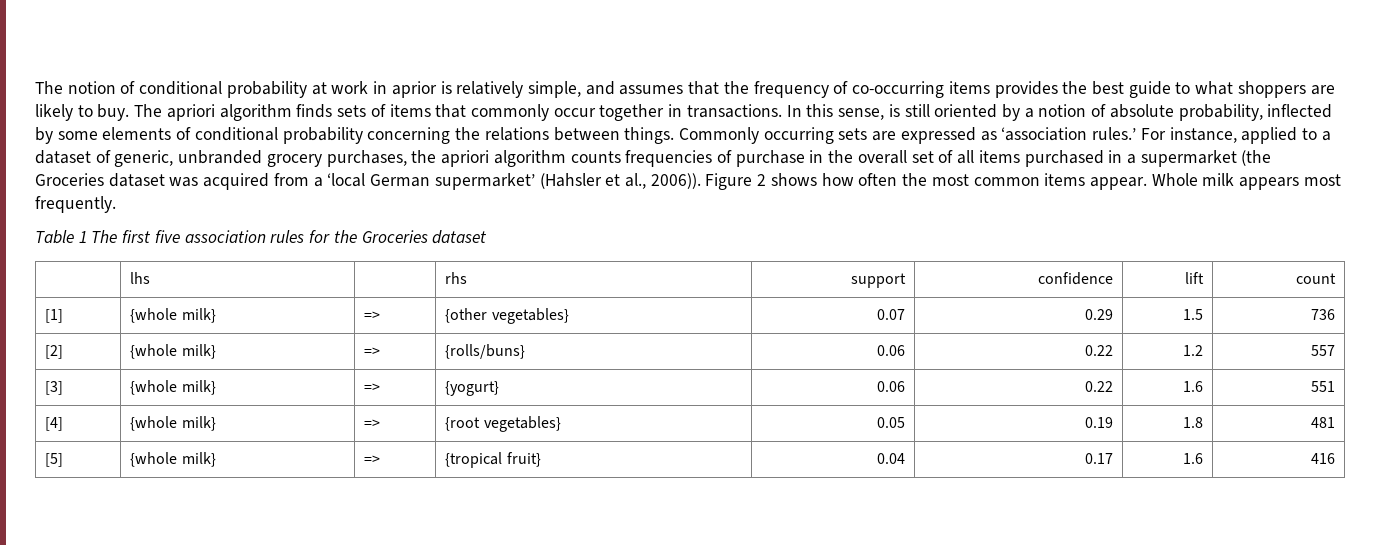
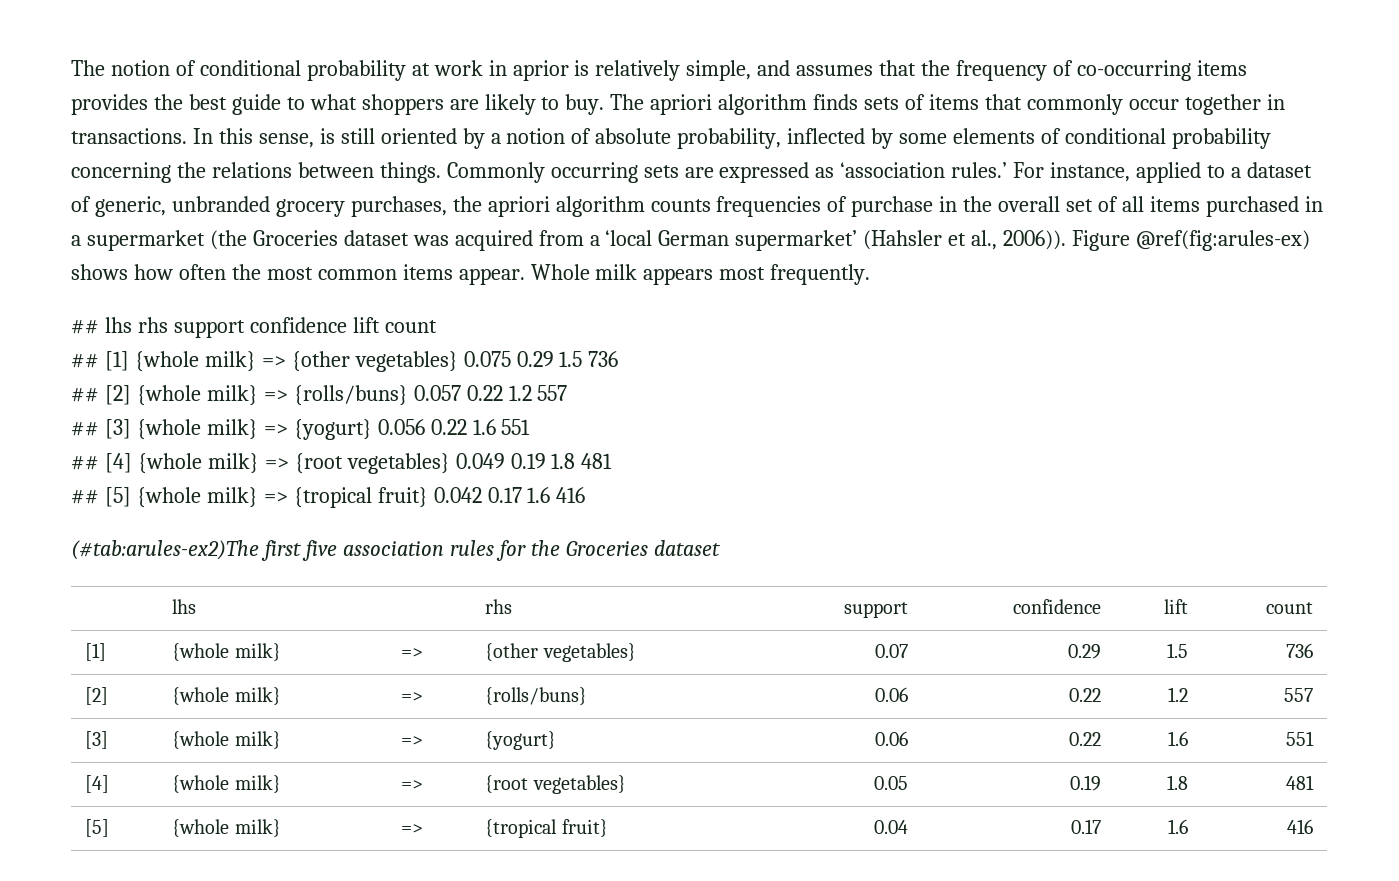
[757,174,767,186] 2 -> [1135,230,1310,251] @ref(fig:arules-ex)
[35,230,118,244] Table 1 The -> [71,317,437,338] [71,351,619,372] [71,385,568,406] [71,419,531,440] [71,453,613,474] [71,487,586,508] [71,540,259,560] ## lhs rhs support confidence lift count // ## [1] {whole milk} => {other vegetables} 0.075 0.29 1.5 736 // ## [2] {whole milk} => {rolls/buns} 0.057 0.22 1.2 557 // ## [3] {whole milk} => {yogurt} 0.056 0.22 1.6 551 // ## [4] {whole milk} => {root vegetables} 0.049 0.19 1.8 481 // ## [5] {whole milk} => {tropical fruit} 0.042 0.17 1.6 416 // (#tab:arules-ex2)The

